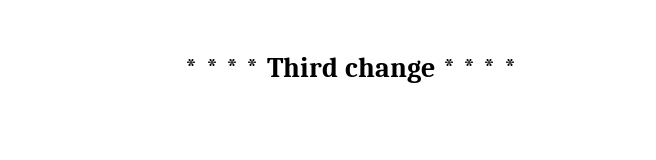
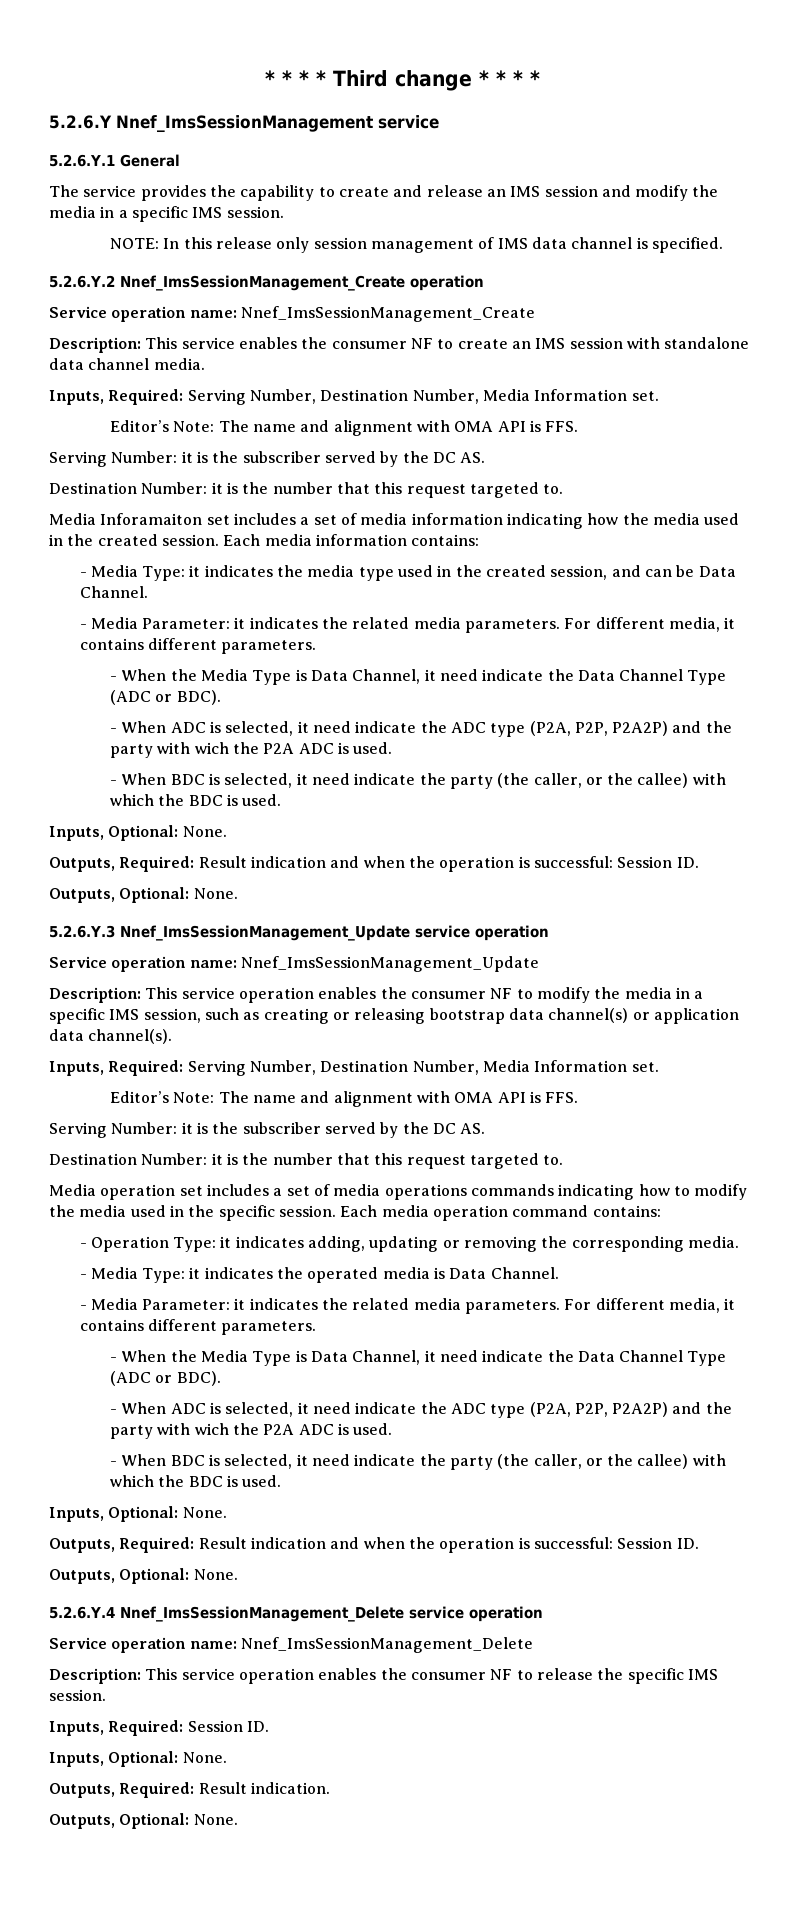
(517, 68) none -> [49,115,439,133] [49,154,180,167] [49,185,719,201] [49,206,284,222] [109,237,723,253] [49,275,484,291] [49,306,535,322] [49,337,750,353] [49,358,205,370] [49,389,659,405] [109,420,579,436] [49,451,486,467] [49,482,564,498] [49,513,740,529] [49,534,480,546] [79,565,736,581] [79,586,148,598] [79,617,736,633] [79,638,317,654] [109,669,727,685] [109,690,221,705] [109,721,732,737] [109,742,393,758] [109,773,726,789] [109,794,282,806] [49,825,227,841] [49,856,699,872] [49,887,238,903] [49,925,549,941] [49,956,539,972] [49,987,704,1003] [49,1008,739,1024] [49,1029,173,1044] [49,1060,659,1076] [109,1091,579,1107] [49,1122,486,1138] [49,1153,564,1169] [49,1184,748,1200] [49,1205,661,1221] [79,1236,740,1252] [79,1267,559,1283] [79,1298,736,1314] [79,1319,317,1335] [109,1350,727,1366] [109,1371,221,1386] [109,1402,732,1418] [109,1423,393,1439] [109,1454,726,1470] [109,1475,282,1487] [49,1506,227,1522] [49,1537,699,1553] [49,1568,238,1584] [49,1606,543,1622] [49,1637,533,1653] [49,1668,718,1684] [49,1689,106,1701] [49,1720,269,1736] [49,1751,227,1767] [49,1782,330,1798] [49,1813,238,1829] // 5.2.6.Y Nnef_ImsSessionManagement service // 5.2.6.Y.1 General // The service provides the capability to create and release an IMS session and modify the media in a specific IMS session. // NOTE: In this release only session management of IMS data channel is specified. // 5.2.6.Y.2 Nnef_ImsSessionManagement_Create operation // Service operation name: Nnef_ImsSessionManagement_Create // Description: This service enables the consumer NF to create an IMS session with standalone data channel media. // Inputs, Required: Serving Number, Destination Number, Media Information set. // Editor’s Note: The name and alignment with OMA API is FFS. // Serving Number: it is the subscriber served by the DC AS. // Destination Number: it is the number that this request targeted to. // Media Inforamaiton set includes a set of media information indicating how the media used in the created session. Each media information contains: // - Media Type: it indicates the media type used in the created session, and can be Data Channel. // - Media Parameter: it indicates the related media parameters. For different media, it contains different parameters. // - When the Media Type is Data Channel, it need indicate the Data Channel Type (ADC or BDC). // - When ADC is selected, it need indicate the ADC type (P2A, P2P, P2A2P) and the party with wich the P2A ADC is used. // - When BDC is selected, it need indicate the party (the caller, or the callee) with which the BDC is used. // Inputs, Optional: None. // Outputs, Required: Result indication and when the operation is successful: Session ID. // Outputs, Optional: None. // 5.2.6.Y.3 Nnef_ImsSessionManagement_Update service operation // Service operation name: Nnef_ImsSessionManagement_Update // Description: This service operation enables the consumer NF to modify the media in a specific IMS session, such as creating or releasing bootstrap data channel(s) or application data channel(s). // Inputs, Required: Serving Number, Destination Number, Media Information set. // Editor’s Note: The name and alignment with OMA API is FFS. // Serving Number: it is the subscriber served by the DC AS. // Destination Number: it is the number that this request targeted to. // Media operation set includes a set of media operations commands indicating how to modify the media used in the specific session. Each media operation command contains: // - Operation Type: it indicates adding, updating or removing the corresponding media. // - Media Type: it indicates the operated media is Data Channel. // - Media Parameter: it indicates the related media parameters. For different media, it contains different parameters. // - When the Media Type is Data Channel, it need indicate the Data Channel Type (ADC or BDC). // - When ADC is selected, it need indicate the ADC type (P2A, P2P, P2A2P) and the party with wich the P2A ADC is used. // - When BDC is selected, it need indicate the party (the caller, or the callee) with which the BDC is used. // Inputs, Optional: None. // Outputs, Required: Result indication and when the operation is successful: Session ID. // Outputs, Optional: None. // 5.2.6.Y.4 Nnef_ImsSessionManagement_Delete service operation // Service operation name: Nnef_ImsSessionManagement_Delete // Description: This service operation enables the consumer NF to release the specific IMS session. // Inputs, Required: Session ID. // Inputs, Optional: None. // Outputs, Required: Result indication. // Outputs, Optional: None.

